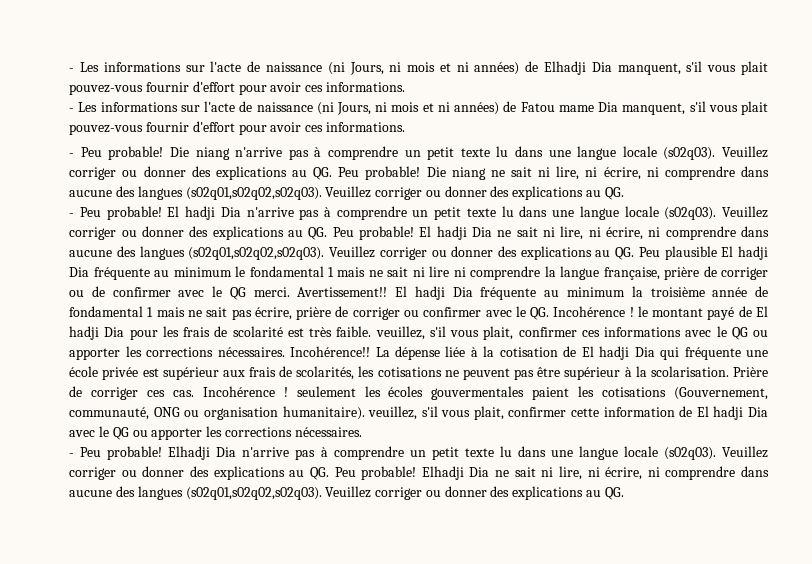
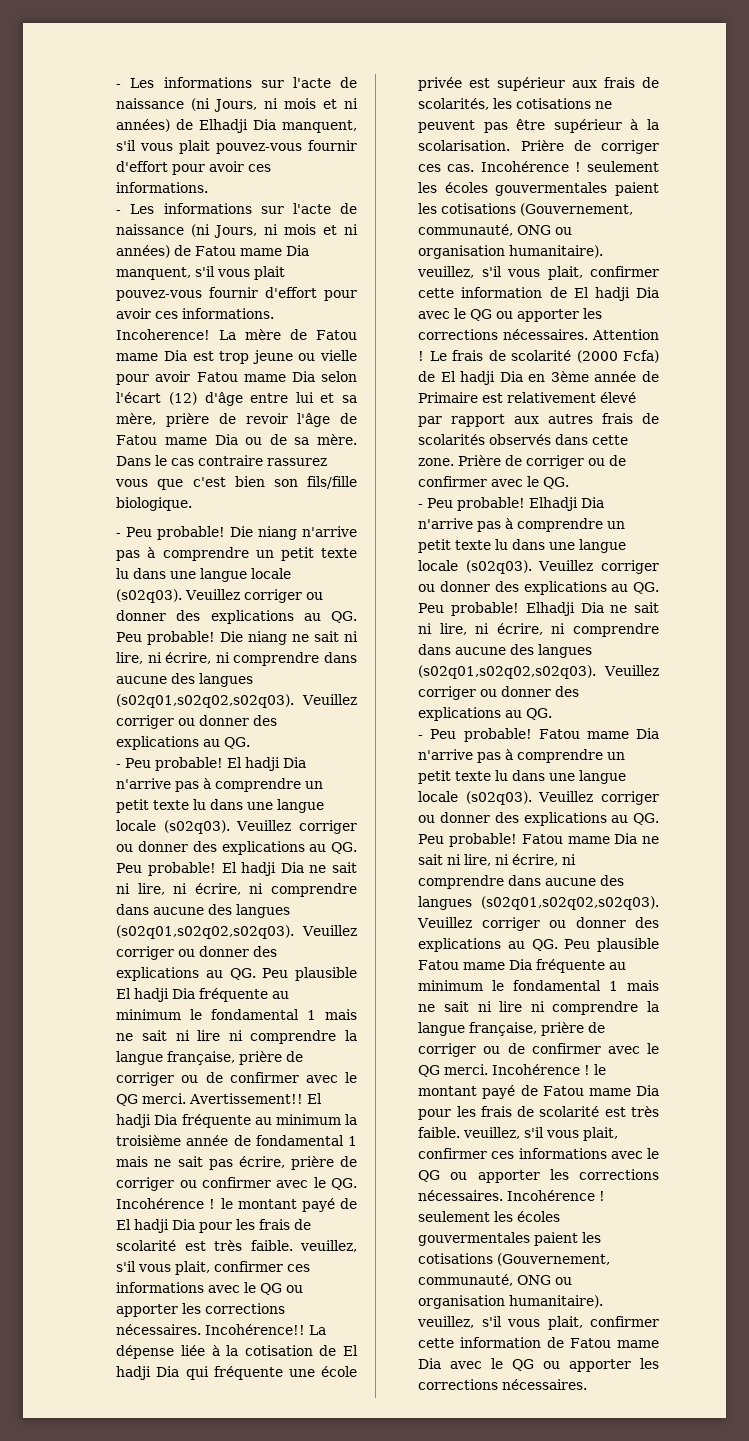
(405, 127) none -> [116,329,358,340] [116,350,357,364] [116,371,357,385] [116,392,357,406] [116,413,357,427] [116,434,357,445] [116,455,328,466] [115,476,357,490] [116,497,193,511] Incoherence! La mère de Fatou mame Dia est trop jeune ou vielle pour avoir Fatou mame Dia selon l'écart (12) d'âge entre lui et sa mère, prière de revoir l'âge de Fatou mame Dia ou de sa mère. Dans le cas contraire rassurez vous que c'est bien son fils/fille biologique.
(362, 432) none -> [592,329,659,340] [418,350,659,363] [418,371,659,385] [418,392,637,403] [418,413,659,427] [418,434,629,445] [418,455,627,469] [418,476,570,489] Attention ! Le frais de scolarité (2000 Fcfa) de El hadji Dia en 3ème année de Primaire est relativement élevé par rapport aux autres frais de scolarités observés dans cette zone. Prière de corriger ou de confirmer avec le QG.
(624, 493) none -> [418,728,659,742] [418,749,626,763] [418,770,627,784] [418,791,659,805] [418,812,659,826] [418,833,659,847] [418,854,577,866] [418,875,625,889] [418,896,659,910] [417,917,659,931] [418,938,659,952] [418,959,627,973] [418,980,659,991] [418,1001,659,1015] [418,1022,606,1036] [418,1043,659,1057] [418,1064,607,1077] [418,1085,659,1099] [418,1106,659,1120] [418,1127,619,1141] [418,1148,659,1159] [418,1169,659,1183] [418,1190,606,1201] [418,1211,561,1222] [418,1232,602,1246] [418,1253,611,1266] [418,1274,573,1286] [418,1295,604,1309] [417,1316,659,1330] [418,1337,659,1348] [418,1358,659,1372] [418,1379,588,1390] // - Peu probable! Fatou mame Dia n'arrive pas à comprendre un petit texte lu dans une langue locale (s02q03). Veuillez corriger ou donner des explications au QG. Peu probable! Fatou mame Dia ne sait ni lire, ni écrire, ni comprendre dans aucune des langues (s02q01,s02q02,s02q03). Veuillez corriger ou donner des explications au QG. Peu plausible Fatou mame Dia fréquente au minimum le fondamental 1 mais ne sait ni lire ni comprendre la langue française, prière de corriger ou de confirmer avec le QG merci. Incohérence ! le montant payé de Fatou mame Dia pour les frais de scolarité est très faible. veuillez, s'il vous plait, confirmer ces informations avec le QG ou apporter les corrections nécessaires. Incohérence ! seulement les écoles gouvermentales paient les cotisations (Gouvernement, communauté, ONG ou organisation humanitaire). veuillez, s'il vous plait, confirmer cette information de Fatou mame Dia avec le QG ou apporter les corrections nécessaires.

